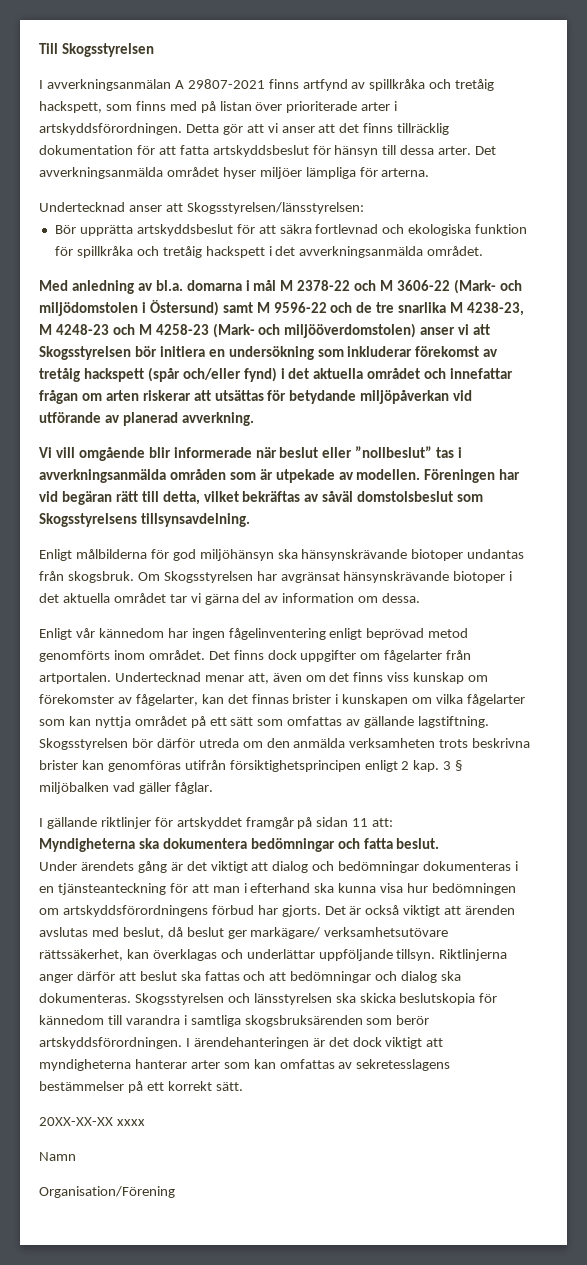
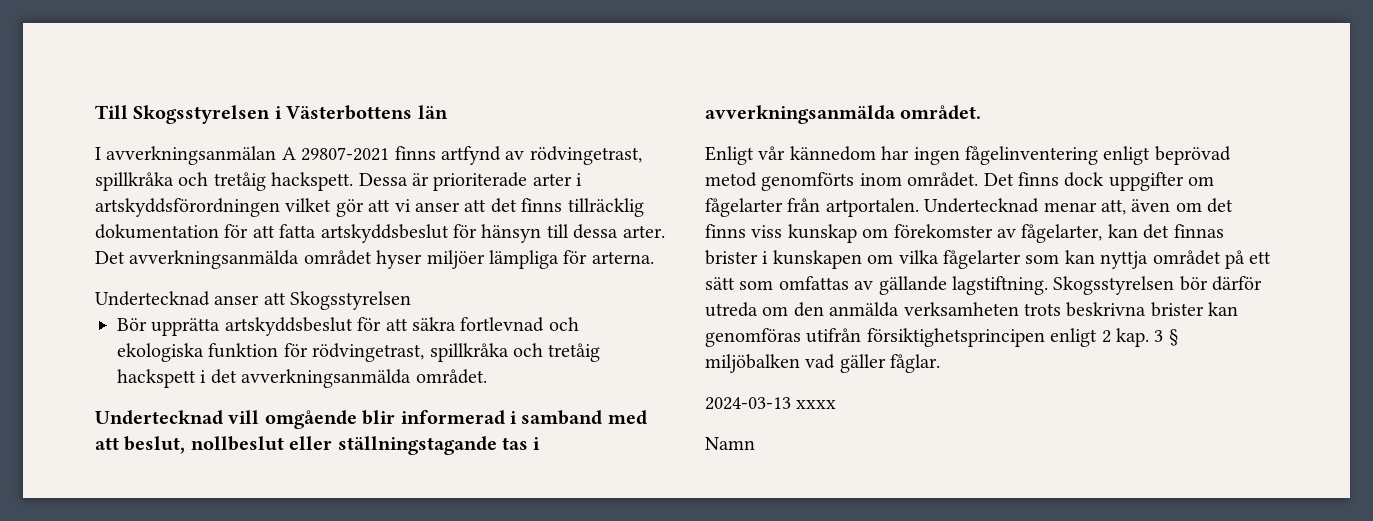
(154, 50) none -> [274,105,448,120] i Västerbottens län
[369,79,495,91] [39,101,283,113] spillkråka och tretåig hackspett, som finns med på listan över -> [529,146,642,165] [95,172,429,191] rödvingetrast, spillkråka och tretåig hackspett. Dessa är
[39,123,219,135] artskyddsförordningen. Detta -> [95,198,332,217] artskyddsförordningen vilket
[186,202,364,214] Skogsstyrelsen/länsstyrelsen: -> [290,291,412,310] Skogsstyrelsen
(73, 251) none -> [312,343,425,362] rödvingetrast,
[39,279,522,294] [39,300,525,316] [39,323,491,338] [39,346,499,360] [39,367,514,382] [39,390,473,404] [39,412,254,426] [39,446,463,461] [39,469,521,483] [39,491,484,505] [39,513,250,527] [39,549,525,561] [39,571,513,583] [39,593,421,605] Med anledning av bl.a. domarna i mål M 2378-22 och M 3606-22 (Mark- och miljödomstolen i Östersund) samt M 9596-22 och de tre snarlika M 4238-23, M 4248-23 och M 4258-23 (Mark- och miljööverdomstolen) anser vi att Skogsstyrelsen bör initiera en undersökning som inkluderar förekomst av tretåig hackspett (spår och/eller fynd) i det aktuella området och innefattar frågan om arten riskerar att utsättas för betydande miljöpåverkan vid utförande av planerad avverkning. // Vi vill omgående blir informerade när beslut eller ”nollbeslut” tas i avverkningsanmälda områden som är utpekade av modellen. Föreningen har vid begäran rätt till detta, vilket bekräftas av såväl domstolsbeslut som Skogsstyrelsens tillsynsavdelning. // Enligt målbilderna för god miljöhänsyn ska hänsynskrävande biotoper undantas från skogsbruk. Om Skogsstyrelsen har avgränsat hänsynskrävande biotoper i det aktuella området tar vi gärna del av information om dessa. -> [95,410,647,429] [95,436,541,455] [705,105,982,124] Undertecknad vill omgående blir informerad i samband med att beslut, nollbeslut eller ställningstagande tas i avverkningsanmälda området.
[39,817,394,829] [39,838,440,852] [39,861,519,873] [39,883,517,895] [39,905,516,917] [39,927,449,939] [39,949,508,961] [39,971,462,983] [39,993,498,1005] [39,1015,430,1027] [39,1037,444,1049] [39,1059,451,1071] [39,1081,243,1093] [39,1117,113,1126] I gällande riktlinjer för artskyddet framgår på sidan 11 att: // Myndigheterna ska dokumentera bedömningar och fatta beslut. // Under ärendets gång är det viktigt att dialog och bedömningar dokumenteras i en tjänsteanteckning för att man i efterhand ska kunna visa hur bedömningen om artskyddsförordningens förbud har gjorts. Det är också viktigt att ärenden avslutas med beslut, då beslut ger markägare/ verksamhetsutövare rättssäkerhet, kan överklagas och underlättar uppföljande tillsyn. Riktlinjerna anger därför att beslut ska fattas och att bedömningar och dialog ska dokumenteras. Skogsstyrelsen och länsstyrelsen ska skicka beslutskopia för kännedom till varandra i samtliga skogsbruksärenden som berör artskyddsförordningen. I ärendehanteringen är det dock viktigt att myndigheterna hanterar arter som kan omfattas av sekretesslagens bestämmelser på ett korrekt sätt. // 20XX-XX-XX -> [705,397,791,410] 2024-03-13
[39,1186,175,1198] // Organisation/Förening -> (755, 443) none

